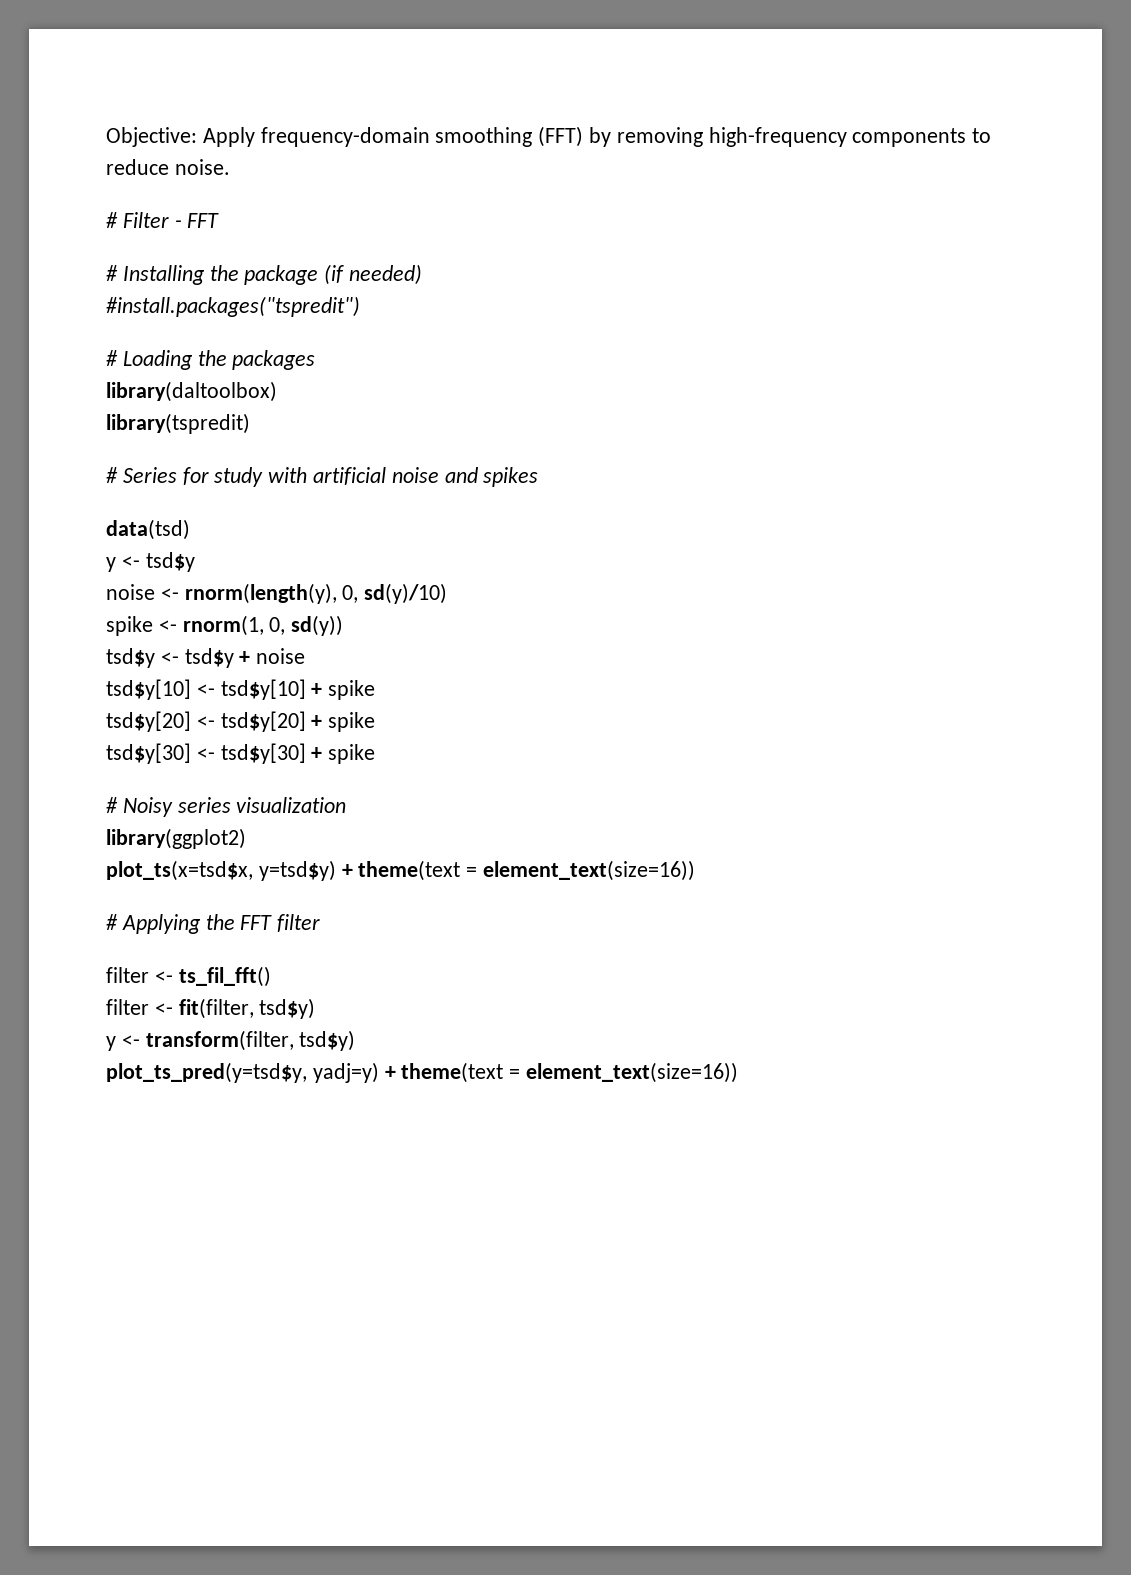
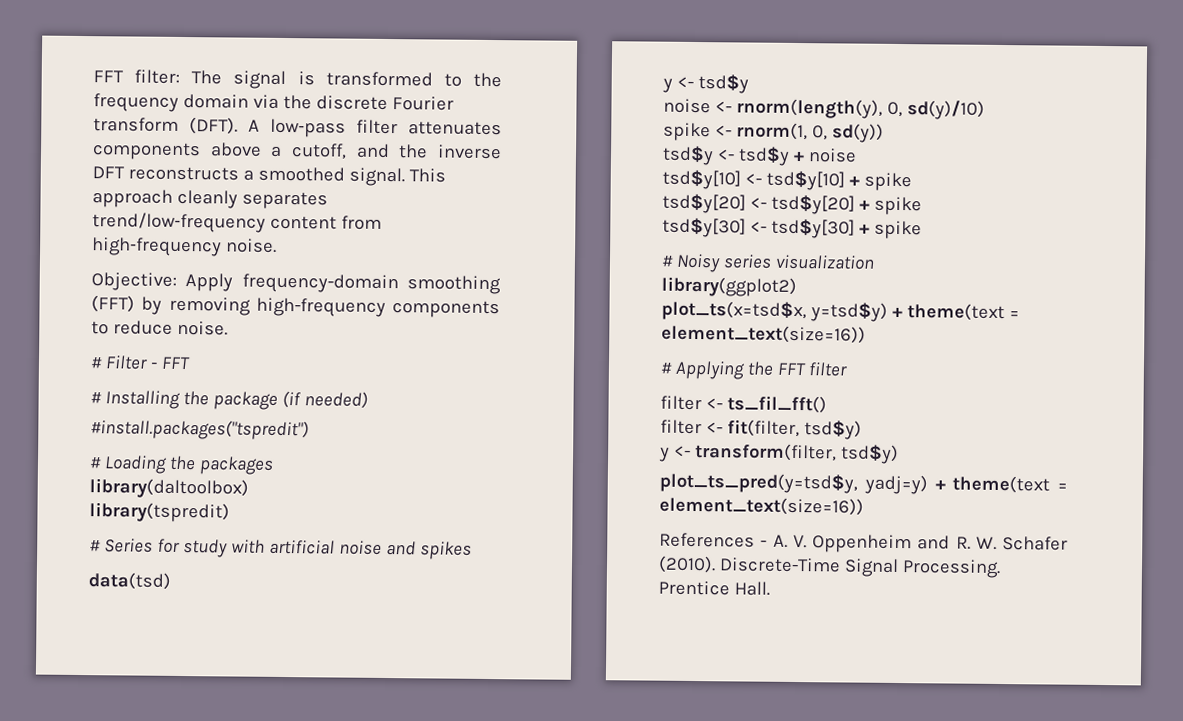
(106, 137) none -> [93,69,502,90] [93,93,454,112] [93,117,502,138] [92,142,503,161] [92,166,446,187] [92,189,328,210] [92,212,382,233] [92,237,277,257] FFT filter: The signal is transformed to the frequency domain via the discrete Fourier transform (DFT). A low‑pass filter attenuates components above a cutoff, and the inverse DFT reconstructs a smoothed signal. This approach cleanly separates trend/low‑frequency content from high‑frequency noise. //
(739, 1072) none -> [659,532,1068,554] [658,555,1001,579] [658,580,770,596] // References - A. V. Oppenheim and R. W. Schafer (2010). Discrete-Time Signal Processing. Prentice Hall.

